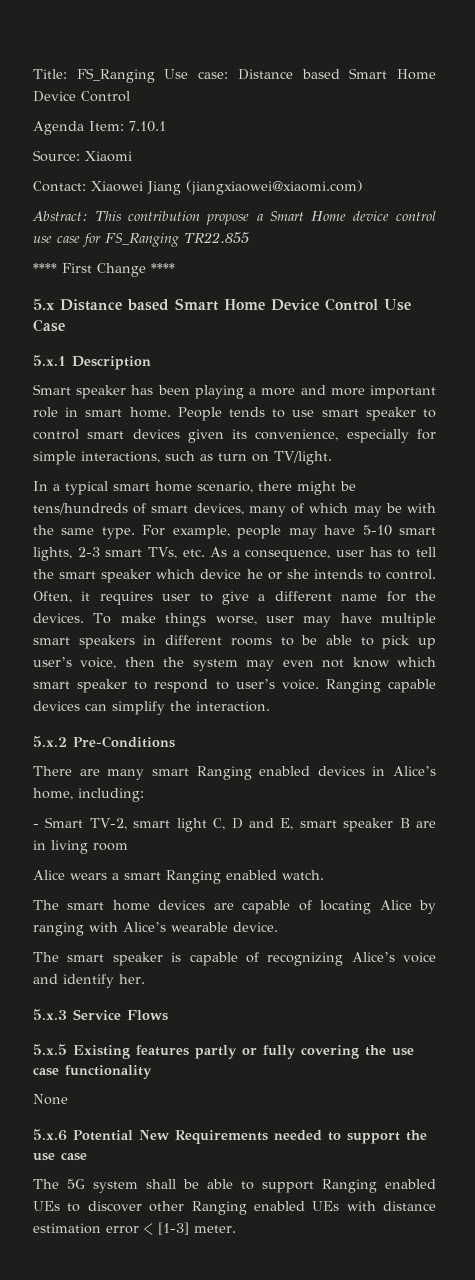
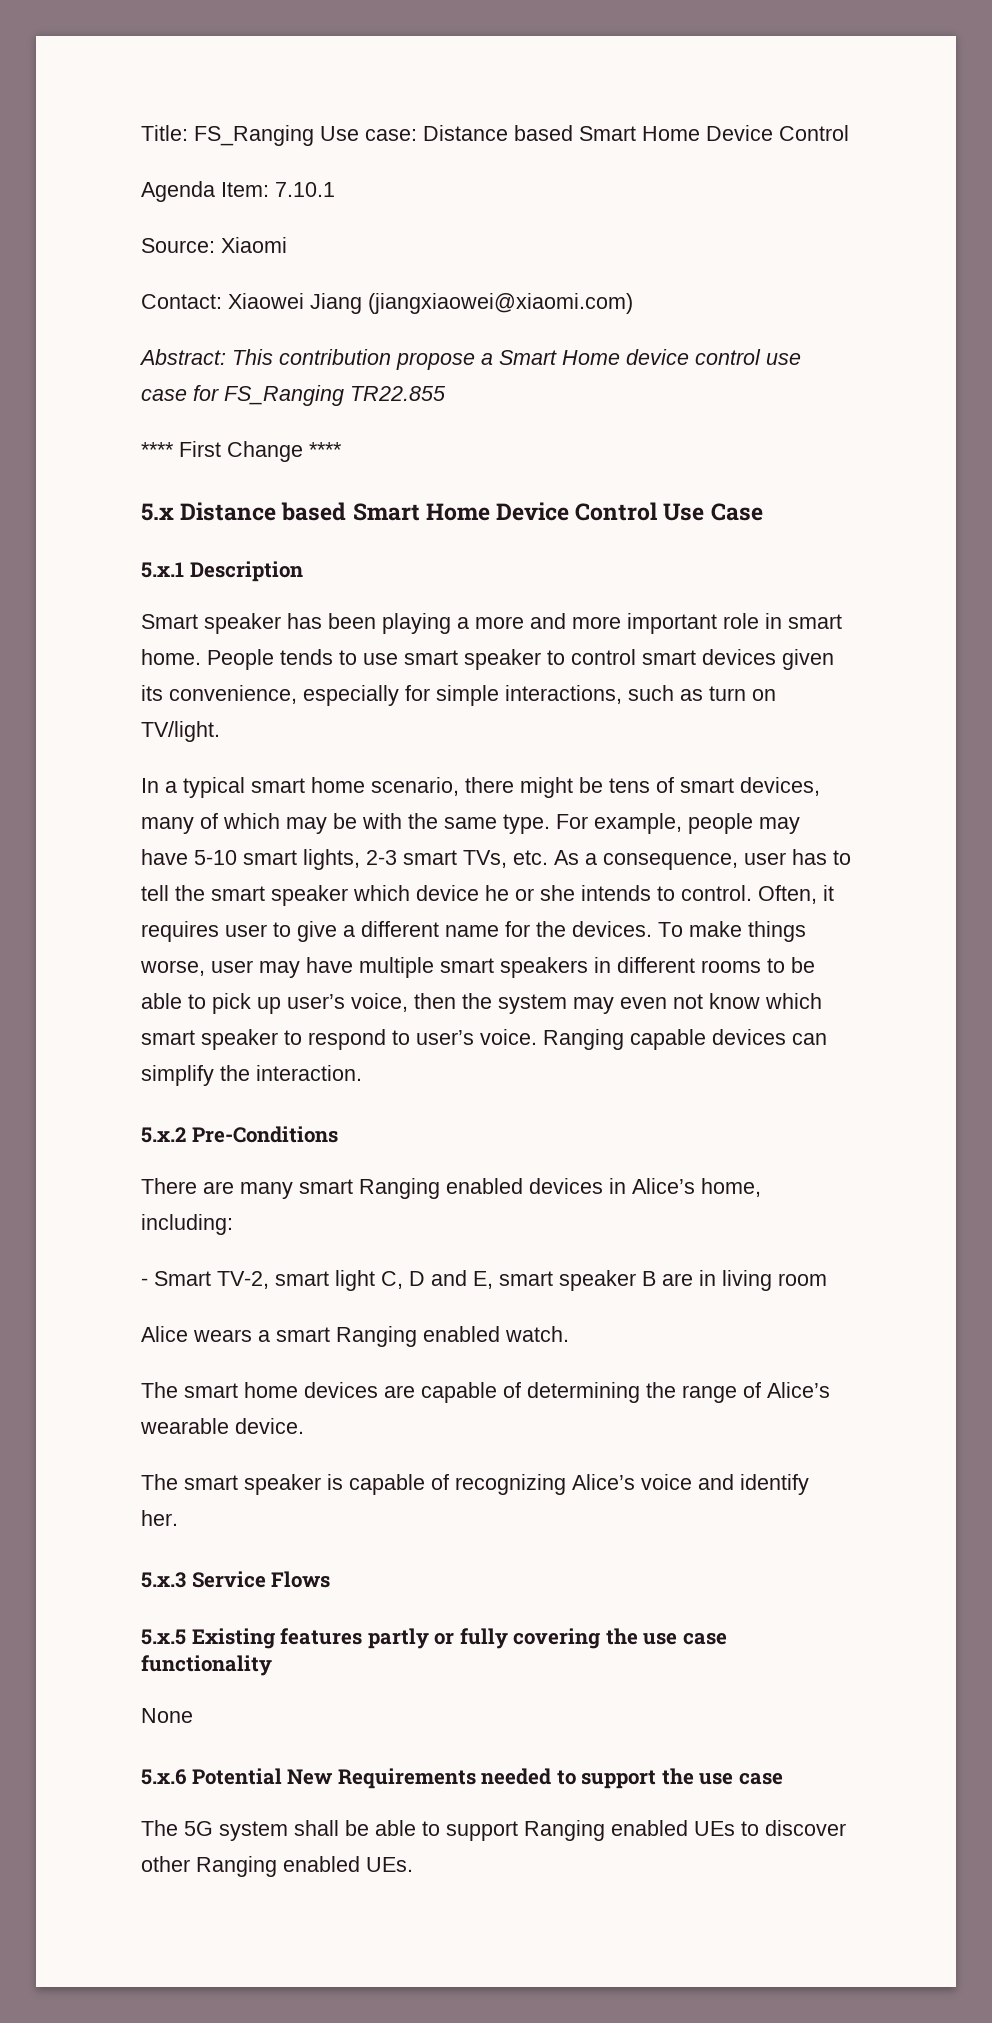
[33,503,128,515] tens/hundreds -> [609,778,650,793] tens
[320,900,437,914] [33,922,118,936] locating Alice by ranging with -> [527,1382,761,1403] determining the range of
[312,1201,436,1211] [33,1222,236,1235] UEs with distance estimation error < [1-3] meter. -> [366,1857,413,1872] UEs.

